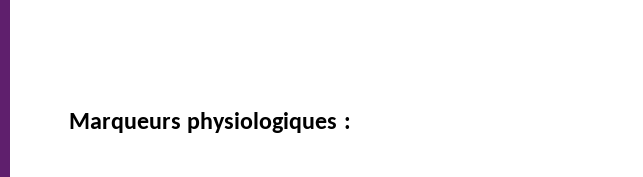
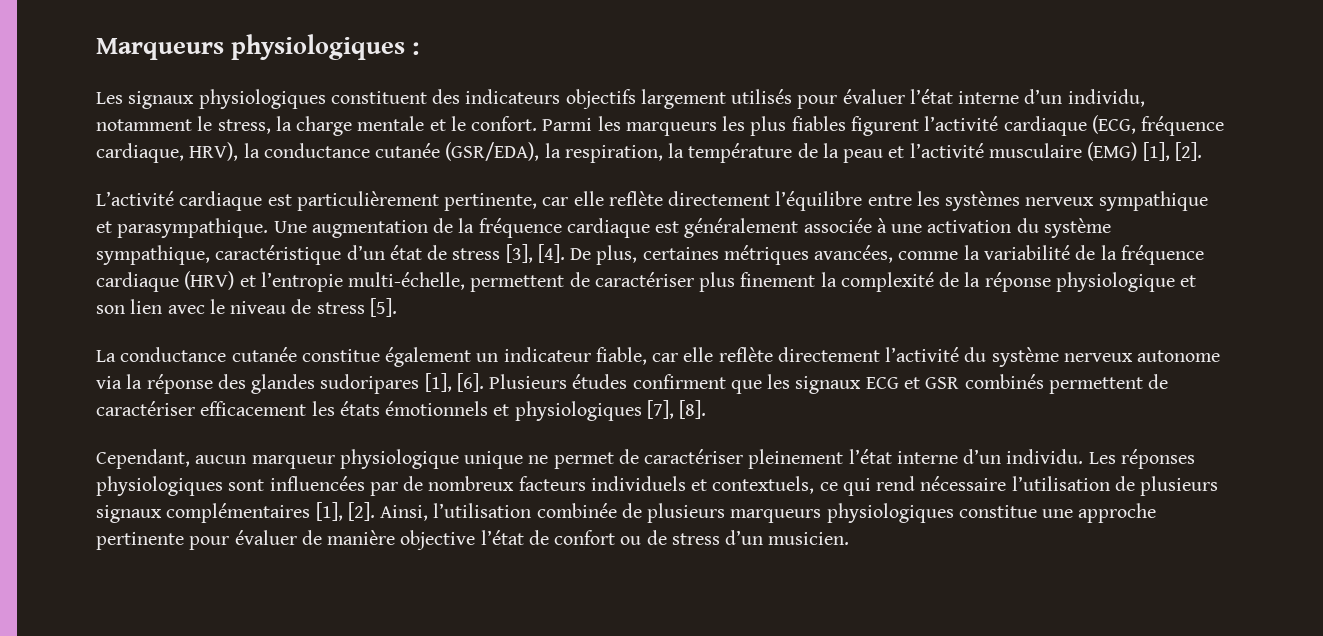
(351, 123) none -> [96,89,1145,109] [96,115,1225,136] [96,142,1202,163] [96,191,1208,211] [96,218,1111,238] [96,244,1204,265] [96,271,1197,292] [96,298,397,317] [96,347,1221,367] [96,373,1169,394] [96,400,707,421] [96,449,1195,469] [96,476,1219,496] [96,502,1157,523] [96,530,850,550] // Les signaux physiologiques constituent des indicateurs objectifs largement utilisés pour évaluer l’état interne d’un individu, notamment le stress, la charge mentale et le confort. Parmi les marqueurs les plus fiables figurent l’activité cardiaque (ECG, fréquence cardiaque, HRV), la conductance cutanée (GSR/EDA), la respiration, la température de la peau et l’activité musculaire (EMG) [1], [2]. // L’activité cardiaque est particulièrement pertinente, car elle reflète directement l’équilibre entre les systèmes nerveux sympathique et parasympathique. Une augmentation de la fréquence cardiaque est généralement associée à une activation du système sympathique, caractéristique d’un état de stress [3], [4]. De plus, certaines métriques avancées, comme la variabilité de la fréquence cardiaque (HRV) et l’entropie multi-échelle, permettent de caractériser plus finement la complexité de la réponse physiologique et son lien avec le niveau de stress [5]. // La conductance cutanée constitue également un indicateur fiable, car elle reflète directement l’activité du système nerveux autonome via la réponse des glandes sudoripares [1], [6]. Plusieurs études confirment que les signaux ECG et GSR combinés permettent de caractériser efficacement les états émotionnels et physiologiques [7], [8]. // Cependant, aucun marqueur physiologique unique ne permet de caractériser pleinement l’état interne d’un individu. Les réponses physiologiques sont influencées par de nombreux facteurs individuels et contextuels, ce qui rend nécessaire l’utilisation de plusieurs signaux complémentaires [1], [2]. Ainsi, l’utilisation combinée de plusieurs marqueurs physiologiques constitue une approche pertinente pour évaluer de manière objective l’état de confort ou de stress d’un musicien.

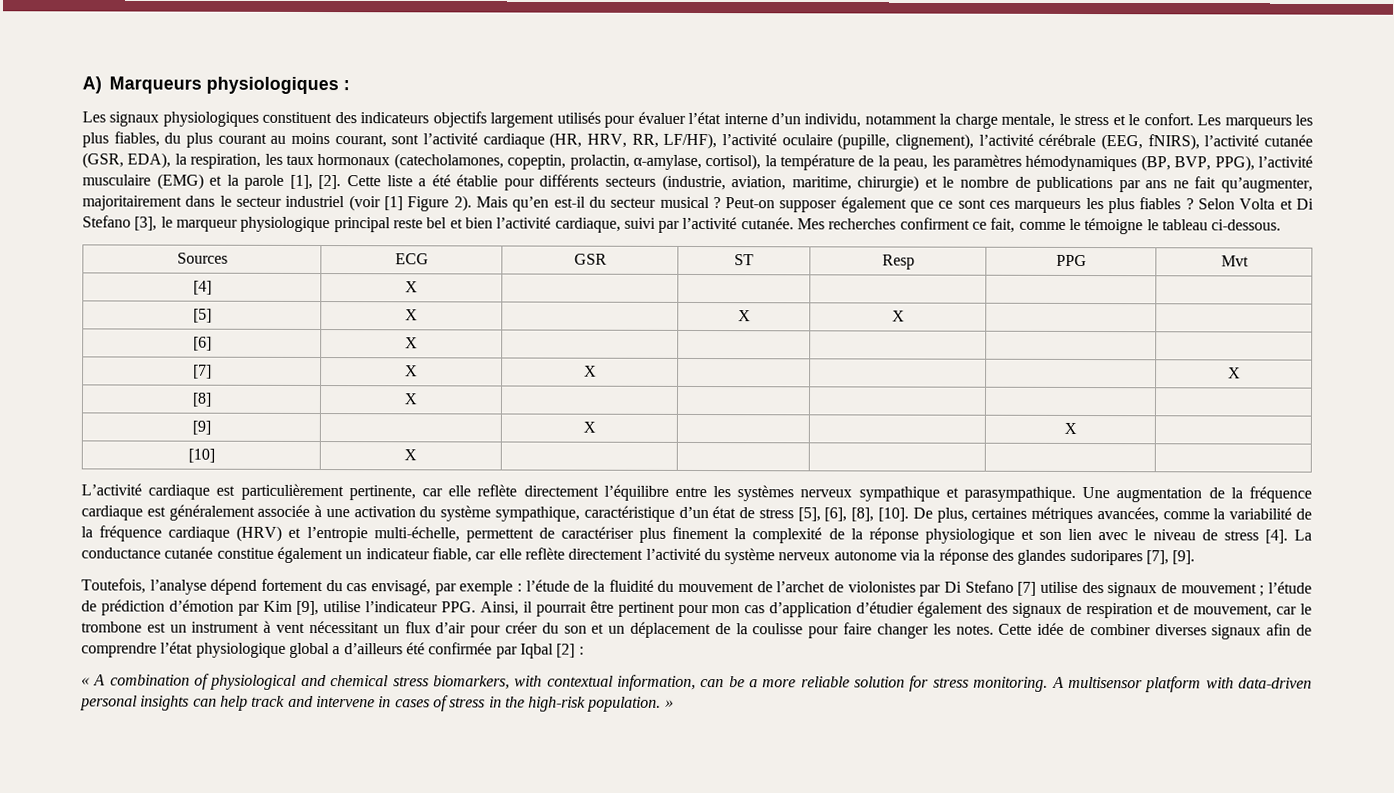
(96, 49) none -> [82,76,102,94] A)
[197,115,1225,136] [96,142,1202,163] le stress, la charge mentale et le confort. Parmi les marqueurs les plus fiables figurent l’activité cardiaque (ECG, fréquence cardiaque, HRV), la conductance cutanée (GSR/EDA), la respiration, la température de la peau et l’activité musculaire (EMG) [1], [2]. -> [939,113,1314,130] [82,131,1313,151] [82,152,1313,172] [82,173,1314,193] [82,195,1314,214] [82,215,1282,235] [176,252,228,264] [394,253,429,265] [573,253,607,265] [734,254,754,266] [881,254,915,270] [1055,254,1087,267] [1220,255,1249,267] [192,280,212,295] [405,281,418,293] [192,308,212,323] [405,309,418,321] [737,310,751,322] [891,310,905,322] [192,336,212,351] [405,337,418,349] [192,364,212,379] [405,365,418,377] [583,365,597,377] [1227,367,1241,379] [191,392,212,407] [404,393,418,405] [191,420,211,435] [582,421,596,433] [1063,422,1077,434] [187,448,215,463] [404,449,417,461] la charge mentale, le stress et le confort. Les marqueurs les plus fiables, du plus courant au moins courant, sont l’activité cardiaque (HR, HRV, RR, LF/HF), l’activité oculaire (pupille, clignement), l’activité cérébrale (EEG, fNIRS), l’activité cutanée (GSR, EDA), la respiration, les taux hormonaux (catecholamones, copeptin, prolactin, α-amylase, cortisol), la température de la peau, les paramètres hémodynamiques (BP, BVP, PPG), l’activité musculaire (EMG) et la parole [1], [2]. Cette liste a été établie pour différents secteurs (industrie, aviation, maritime, chirurgie) et le nombre de publications par ans ne fait qu’augmenter, majoritairement dans le secteur industriel (voir [1] Figure 2). Mais qu’en est-il du secteur musical ? Peut-on supposer également que ce sont ces marqueurs les plus fiables ? Selon Volta et Di Stefano [3], le marqueur physiologique principal reste bel et bien l’activité cardiaque, suivi par l’activité cutanée. Mes recherches confirment ce fait, comme le témoigne le tableau ci-dessous. // Sources | ECG | GSR | ST | Resp | PPG | Mvt // [4] | X | | | | | // [5] | X | | X | X | | // [6] | X | | | | | // [7] | X | X | | | | X // [8] | X | | | | | // [9] | | X | | | X | // [10] | X | | | | |
[505,244,565,263] [3], [4]. -> [797,507,910,522] [5], [6], [8], [10].
[369,298,397,317] [5]. // -> [1264,529,1288,544] [4].
[424,373,1169,394] [96,400,707,421] [96,449,1195,469] [96,476,1219,496] [96,502,1157,523] [96,530,850,550] [1], [6]. Plusieurs études confirment que les signaux ECG et GSR combinés permettent de caractériser efficacement les états émotionnels et physiologiques [7], [8]. // Cependant, aucun marqueur physiologique unique ne permet de caractériser pleinement l’état interne d’un individu. Les réponses physiologiques sont influencées par de nombreux facteurs individuels et contextuels, ce qui rend nécessaire l’utilisation de plusieurs signaux complémentaires [1], [2]. Ainsi, l’utilisation combinée de plusieurs marqueurs physiologiques constitue une approche pertinente pour évaluer de manière objective l’état de confort ou de stress d’un musicien. -> [1146,550,1196,565] [81,578,1312,598] [81,599,1312,619] [81,620,1312,640] [81,641,584,659] [81,673,1312,693] [80,695,674,712] [7], [9]. // Toutefois, l’analyse dépend fortement du cas envisagé, par exemple : l’étude de la fluidité du mouvement de l’archet de violonistes par Di Stefano [7] utilise des signaux de mouvement ; l’étude de prédiction d’émotion par Kim [9], utilise l’indicateur PPG. Ainsi, il pourrait être pertinent pour mon cas d’application d’étudier également des signaux de respiration et de mouvement, car le trombone est un instrument à vent nécessitant un flux d’air pour créer du son et un déplacement de la coulisse pour faire changer les notes. Cette idée de combiner diverses signaux afin de comprendre l’état physiologique global a d’ailleurs été confirmée par Iqbal [2] : // « A combination of physiological and chemical stress biomarkers, with contextual information, can be a more reliable solution for stress monitoring. A multisensor platform with data-driven personal insights can help track and intervene in cases of stress in the high-risk population. »

